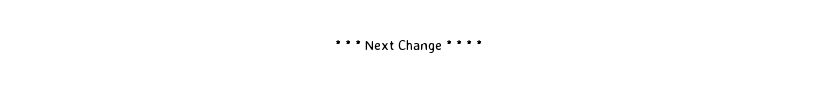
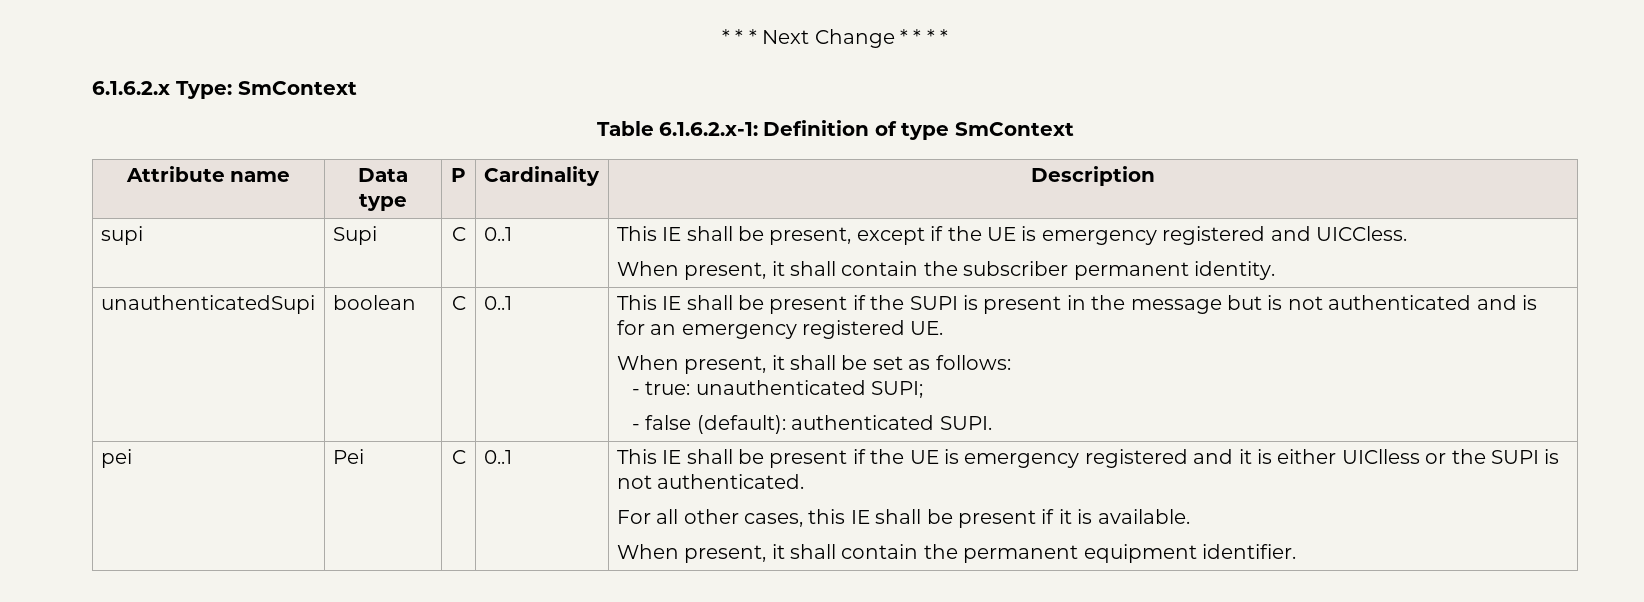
(482, 45) none -> [92,81,357,99] [596,120,1074,140] [125,166,291,182] [358,168,408,182] [359,193,407,211] [451,168,466,182] [483,166,600,186] [1031,166,1155,186] [100,226,143,245] [332,226,377,245] [451,227,466,241] [483,227,512,241] [616,226,1408,245] [616,261,1276,280] [100,295,315,314] [332,295,416,310] [451,296,466,310] [483,296,512,310] [616,295,1538,314] [616,320,944,339] [616,355,1011,374] [631,380,924,398] [631,415,992,434] [100,449,132,468] [332,449,364,464] [451,450,466,464] [483,450,512,464] [616,449,1560,468] [616,474,805,489] [616,509,1190,528] [616,544,1297,563] // 6.1.6.2.x Type: SmContext // Table 6.1.6.2.x-1: Definition of type SmContext // Attribute name | Data type | P | Cardinality | Description // supi | Supi | C | 0..1 | This IE shall be present, except if the UE is emergency registered and UICCless. // When present, it shall contain the subscriber permanent identity. // unauthenticatedSupi | boolean | C | 0..1 | This IE shall be present if the SUPI is present in the message but is not authenticated and is for an emergency registered UE. // When present, it shall be set as follows: // - true: unauthenticated SUPI; // - false (default): authenticated SUPI. // pei | Pei | C | 0..1 | This IE shall be present if the UE is emergency registered and it is either UIClless or the SUPI is not authenticated. // For all other cases, this IE shall be present if it is available. // When present, it shall contain the permanent equipment identifier.

